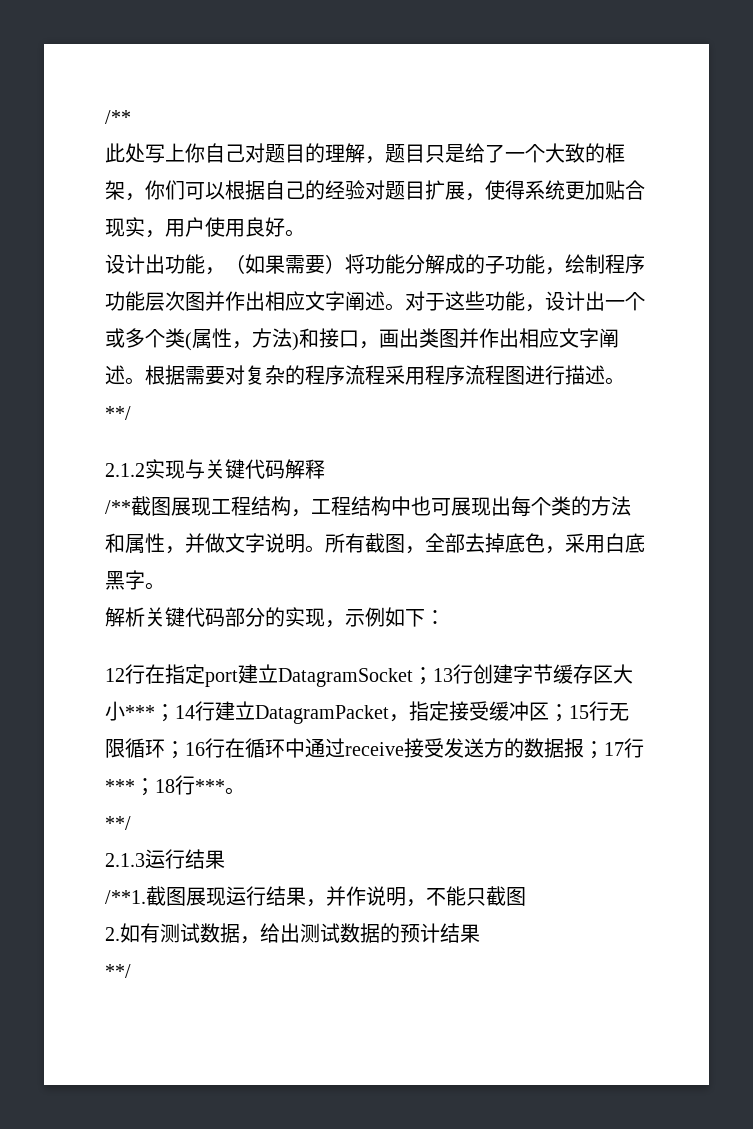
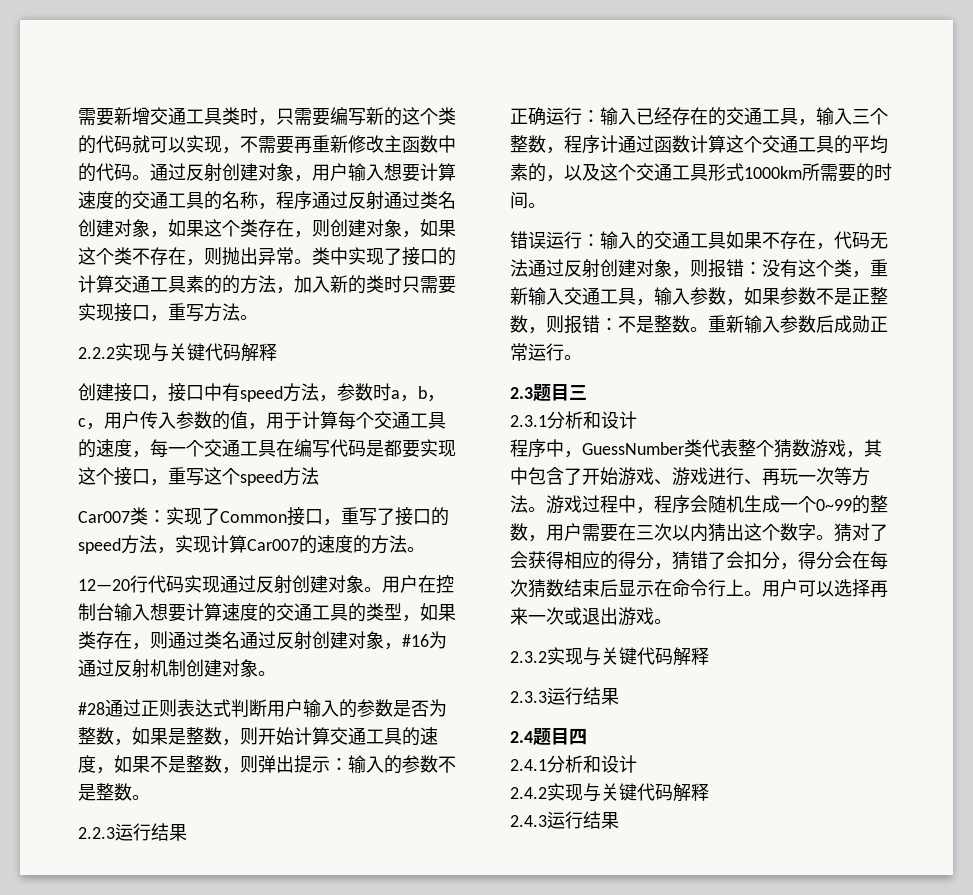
[105,110,131,124] [105,143,625,164] [105,180,645,201] [105,217,305,238] [105,254,645,275] [105,291,645,312] [105,328,619,351] [105,365,625,385] [105,406,131,420] [105,459,325,479] [105,496,631,517] [105,533,645,554] [105,570,165,590] [105,607,445,628] [105,664,633,687] [105,701,629,724] [105,738,644,759] [105,775,245,796] [105,816,131,830] [105,849,225,869] [105,886,526,907] [105,923,480,944] [105,964,131,978] /** // 此处写上你自己对题目的理解，题目只是给了一个大致的框架，你们可以根据自己的经验对题目扩展，使得系统更加贴合现实，用户使用良好。 // 设计出功能，（如果需要）将功能分解成的子功能，绘制程序功能层次图并作出相应文字阐述。对于这些功能，设计出一个或多个类(属性，方法)和接口，画出类图并作出相应文字阐述。根据需要对复杂的程序流程采用程序流程图进行描述。**/ // 2.1.2实现与关键代码解释 // /**截图展现工程结构，工程结构中也可展现出每个类的方法和属性，并做文字说明。所有截图，全部去掉底色，采用白底黑字。 // 解析关键代码部分的实现，示例如下： // 12行在指定port建立DatagramSocket；13行创建字节缓存区大小***；14行建立DatagramPacket，指定接受缓冲区；15行无限循环；16行在循环中通过receive接受发送方的数据报；17行***；18行***。 // **/ // 2.1.3运行结果 // /**1.截图展现运行结果，并作说明，不能只截图 // 2.如有测试数据，给出测试数据的预计结果 // **/ -> [78,107,456,126] [78,135,456,154] [78,163,456,182] [78,191,456,210] [78,219,456,238] [78,247,456,266] [78,275,456,294] [78,303,258,322] [78,343,277,362] [78,383,445,402] [78,411,446,430] [78,439,456,458] [78,467,319,486] [78,507,449,526] [78,535,425,554] [78,575,454,594] [78,603,456,622] [78,631,447,650] [78,659,276,678] [78,699,447,718] [78,727,438,746] [78,755,456,774] [78,783,150,801] [78,823,187,841] [510,107,888,126] [510,135,888,154] [510,163,892,182] [510,191,546,209] [510,231,888,250] [510,259,888,278] [510,287,888,306] [510,315,888,334] [510,343,582,361] [510,384,587,402] [510,411,637,429] [510,439,882,458] [510,467,870,486] [510,495,888,514] [510,523,888,542] [510,551,888,570] [510,579,888,598] [510,607,672,626] [510,647,709,666] [510,687,619,705] [510,728,587,746] [510,755,637,773] [510,783,709,802] [510,811,619,829] 需要新增交通工具类时，只需要编写新的这个类的代码就可以实现，不需要再重新修改主函数中的代码。通过反射创建对象，用户输入想要计算速度的交通工具的名称，程序通过反射通过类名创建对象，如果这个类存在，则创建对象，如果这个类不存在，则抛出异常。类中实现了接口的计算交通工具素的的方法，加入新的类时只需要实现接口，重写方法。 // 2.2.2实现与关键代码解释 // 创建接口，接口中有speed方法，参数时a，b，c，用户传入参数的值，用于计算每个交通工具的速度，每一个交通工具在编写代码是都要实现这个接口，重写这个speed方法 // Car007类：实现了Common接口，重写了接口的speed方法，实现计算Car007的速度的方法。 // 12—20行代码实现通过反射创建对象。用户在控制台输入想要计算速度的交通工具的类型，如果类存在，则通过类名通过反射创建对象，#16为通过反射机制创建对象。 // #28通过正则表达式判断用户输入的参数是否为整数，如果是整数，则开始计算交通工具的速度，如果不是整数，则弹出提示：输入的参数不是整数。 // 2.2.3运行结果 // 正确运行：输入已经存在的交通工具，输入三个整数，程序计通过函数计算这个交通工具的平均素的，以及这个交通工具形式1000km所需要的时间。 // 错误运行：输入的交通工具如果不存在，代码无法通过反射创建对象，则报错：没有这个类，重新输入交通工具，输入参数，如果参数不是正整数，则报错：不是整数。重新输入参数后成勋正常运行。 // 2.3题目三 // 2.3.1分析和设计 // 程序中，GuessNumber类代表整个猜数游戏，其中包含了开始游戏、游戏进行、再玩一次等方法。游戏过程中，程序会随机生成一个0~99的整数，用户需要在三次以内猜出这个数字。猜对了会获得相应的得分，猜错了会扣分，得分会在每次猜数结束后显示在命令行上。用户可以选择再来一次或退出游戏。 // 2.3.2实现与关键代码解释 // 2.3.3运行结果 // 2.4题目四 // 2.4.1分析和设计 // 2.4.2实现与关键代码解释 // 2.4.3运行结果

